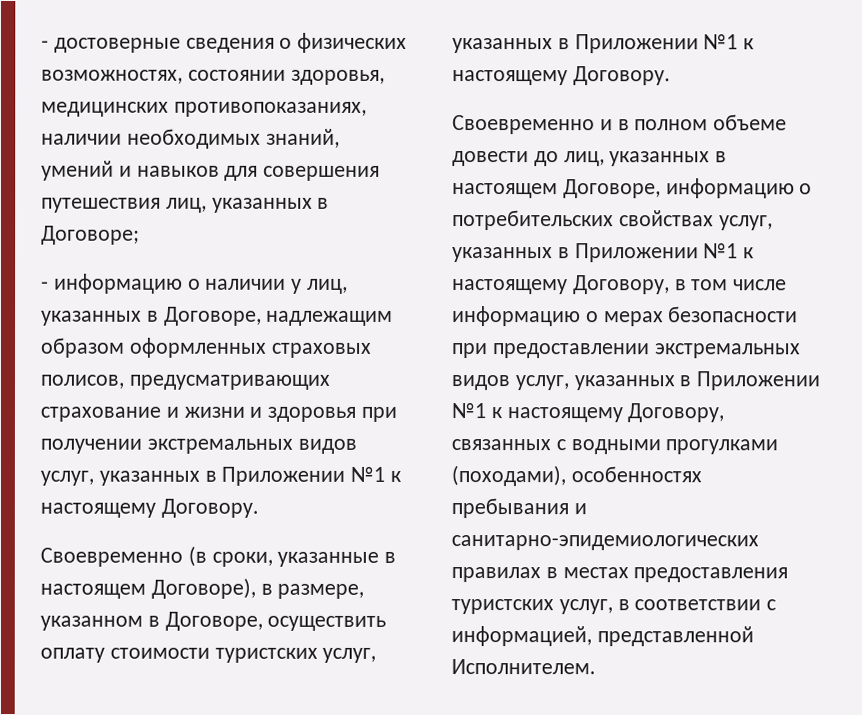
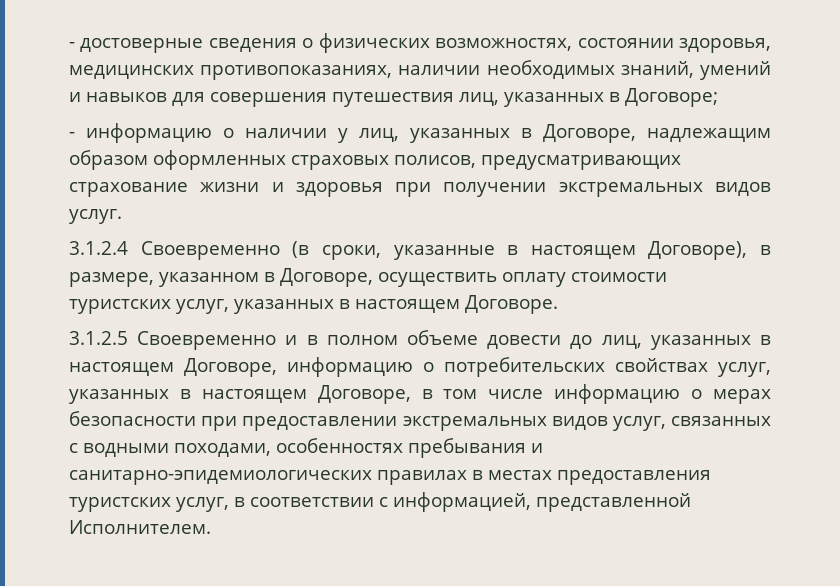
[165,406,179,418] и -> (188, 189) none
[40,466,402,486] [40,498,259,518] услуг, указанных в Приложении №1 к настоящему Договору. // -> [69,209,122,224] [69,241,128,255] услуг. // 3.1.2.4
[574,34,755,54] [452,66,671,86] Приложении №1 к настоящему Договору. // -> [355,295,558,314] [69,331,128,345] настоящем Договоре. // 3.1.2.5
[574,243,755,263] [452,275,670,295] Приложении №1 к настоящему Договору, -> [201,385,411,404] настоящем Договоре,
[573,371,821,391] [451,403,725,423] указанных в Приложении №1 к настоящему Договору, -> (666, 423) none
[665,439,779,455] [451,465,566,487] прогулками (походами), -> [174,443,271,457] походами,

